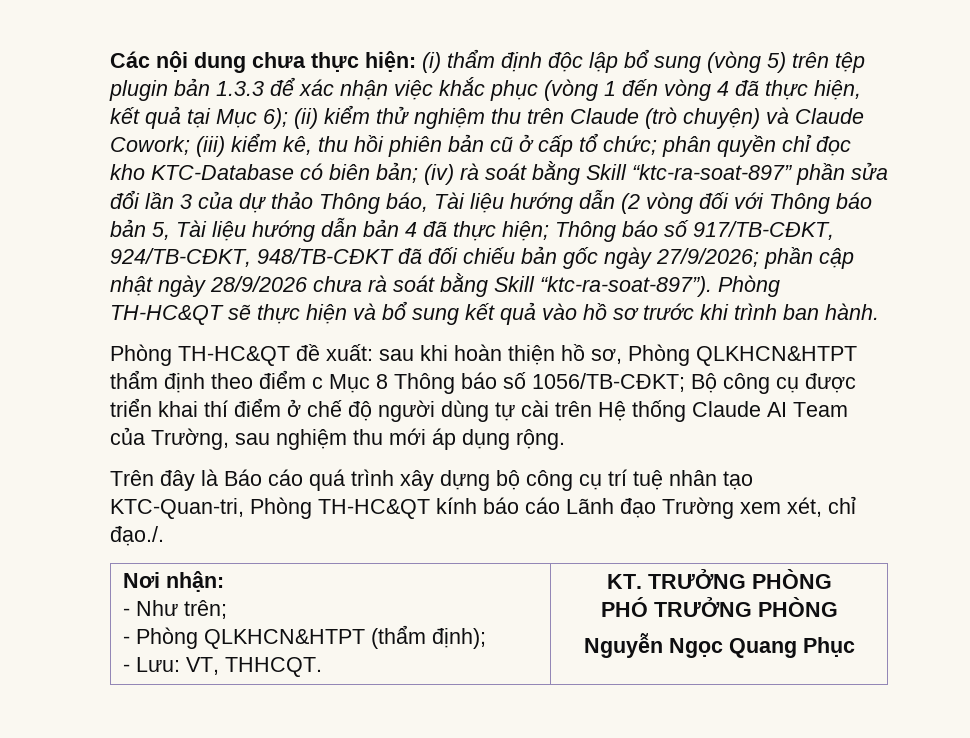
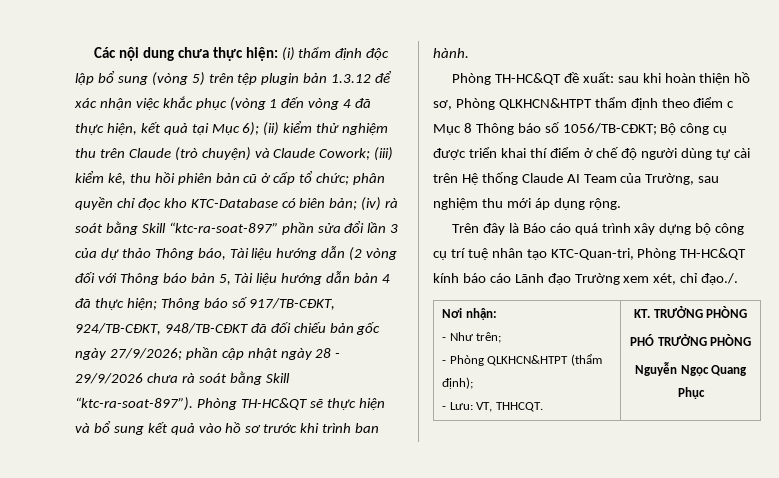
[216,81,264,96] 1.3.3 -> [331,74,372,83] 1.3.12
[210,276,307,292] 28/9/2026 -> [315,348,341,358] [75,373,143,384] 28 - 29/9/2026

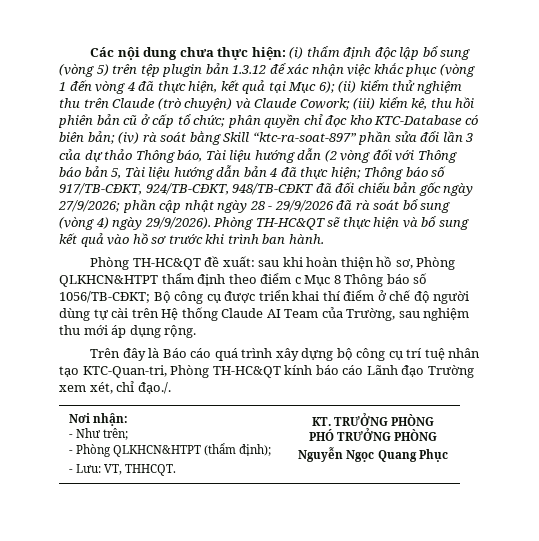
[146,371,290,385] [75,397,193,411] chưa rà soát bằng Skill “ktc-ra-soat-897”). -> [336,199,451,213] [59,217,211,230] đã rà soát bổ sung (vòng 4) ngày 29/9/2026).

